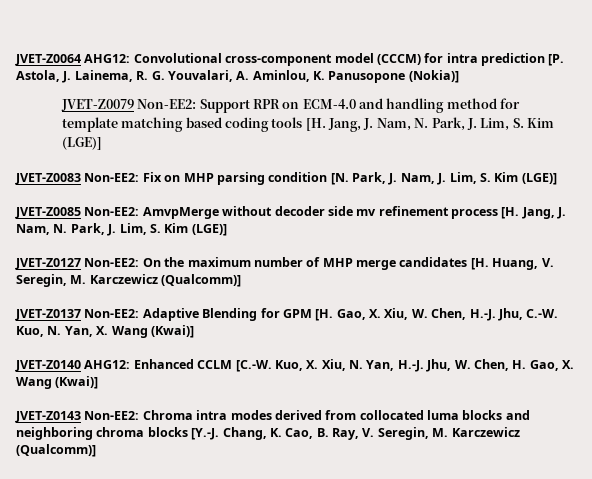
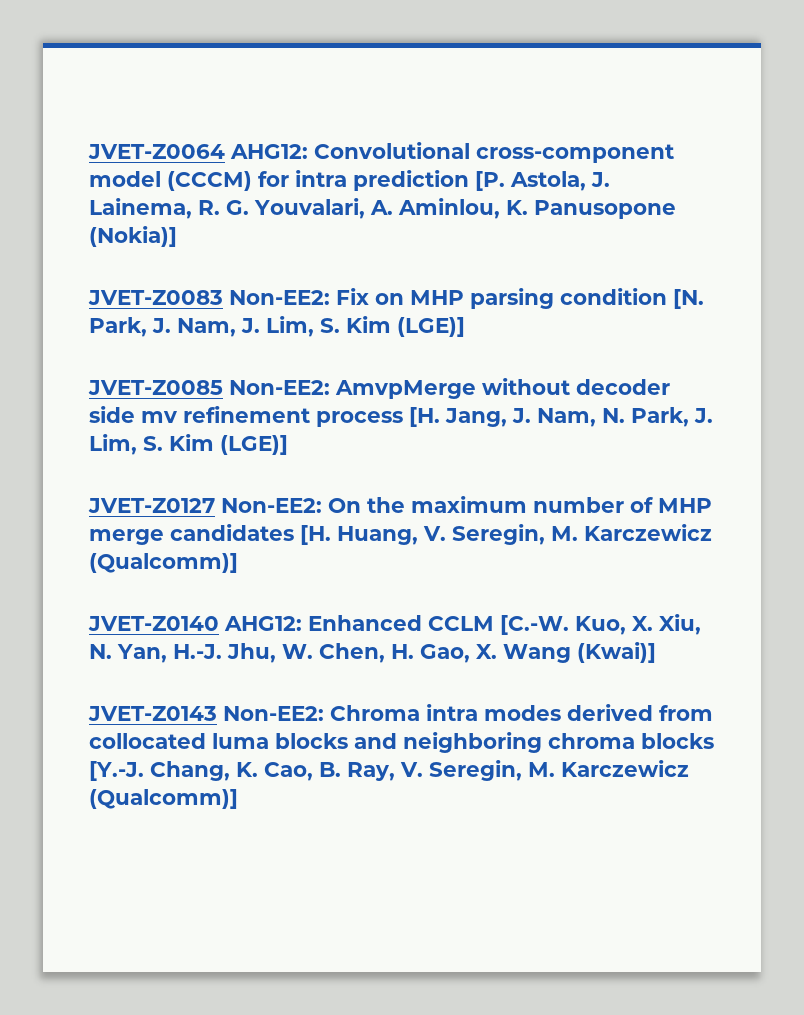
[60,98,521,113] [61,117,555,132] [61,137,102,150] // JVET-Z0079 Non-EE2: Support RPR on ECM-4.0 and handling method for template matching based coding tools [H. Jang, J. Nam, N. Park, J. Lim, S. Kim (LGE)] -> (177, 236) none
[15,308,559,321] [16,325,194,338] // JVET-Z0137 Non-EE2: Adaptive Blending for GPM [H. Gao, X. Xiu, W. Chen, H.-J. Jhu, C.-W. Kuo, N. Yan, X. Wang (Kwai)] -> (238, 563) none

